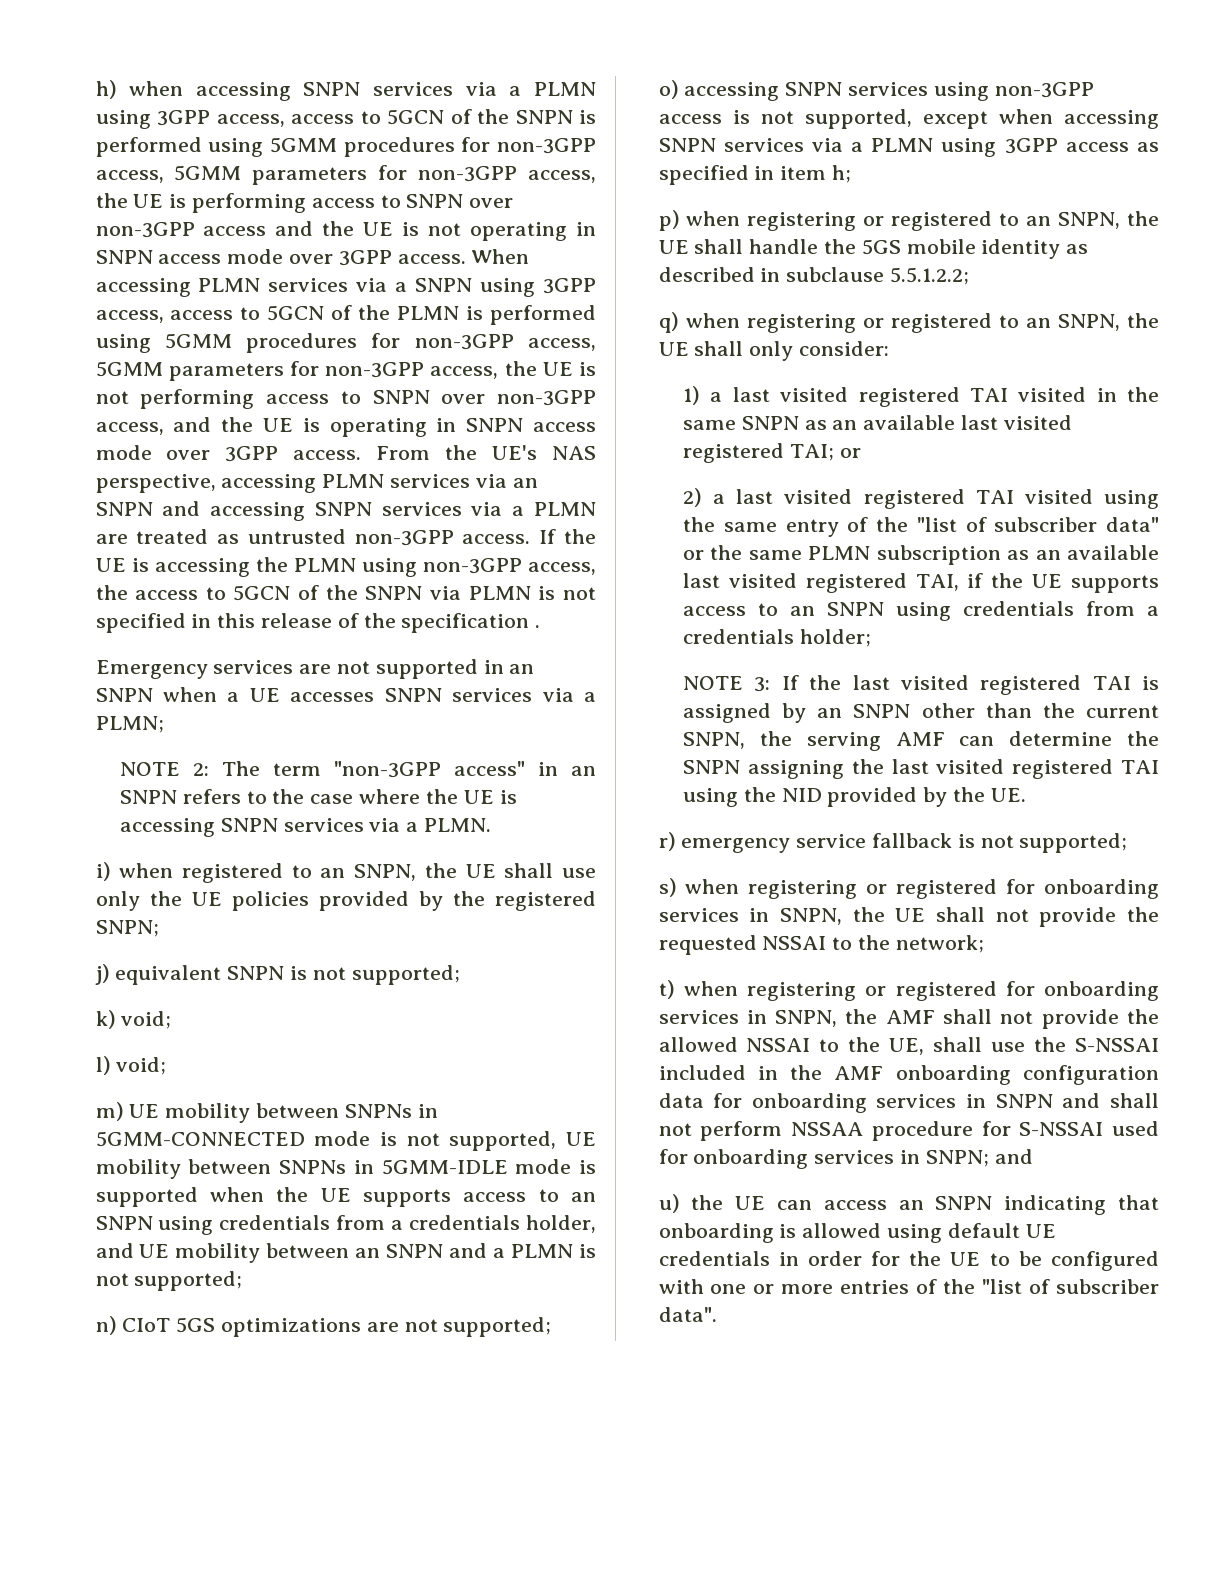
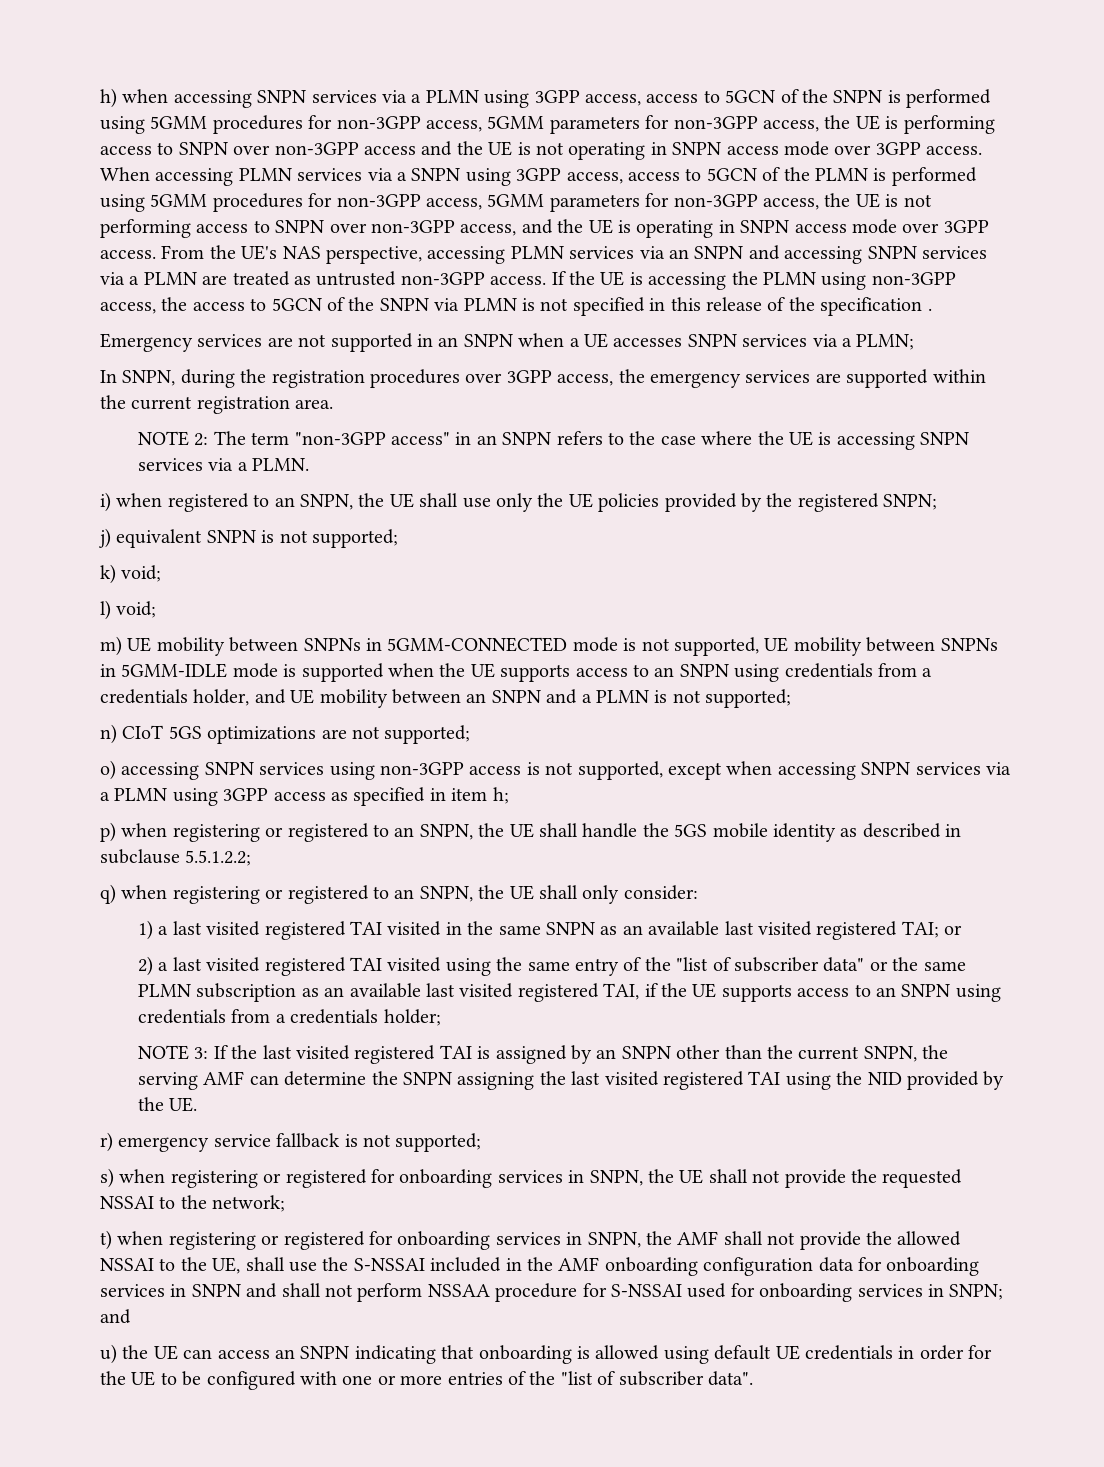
(164, 724) none -> [100,369,986,388] [100,395,334,414] // In SNPN, during the registration procedures over 3GPP access, the emergency services are supported within the current registration area.

